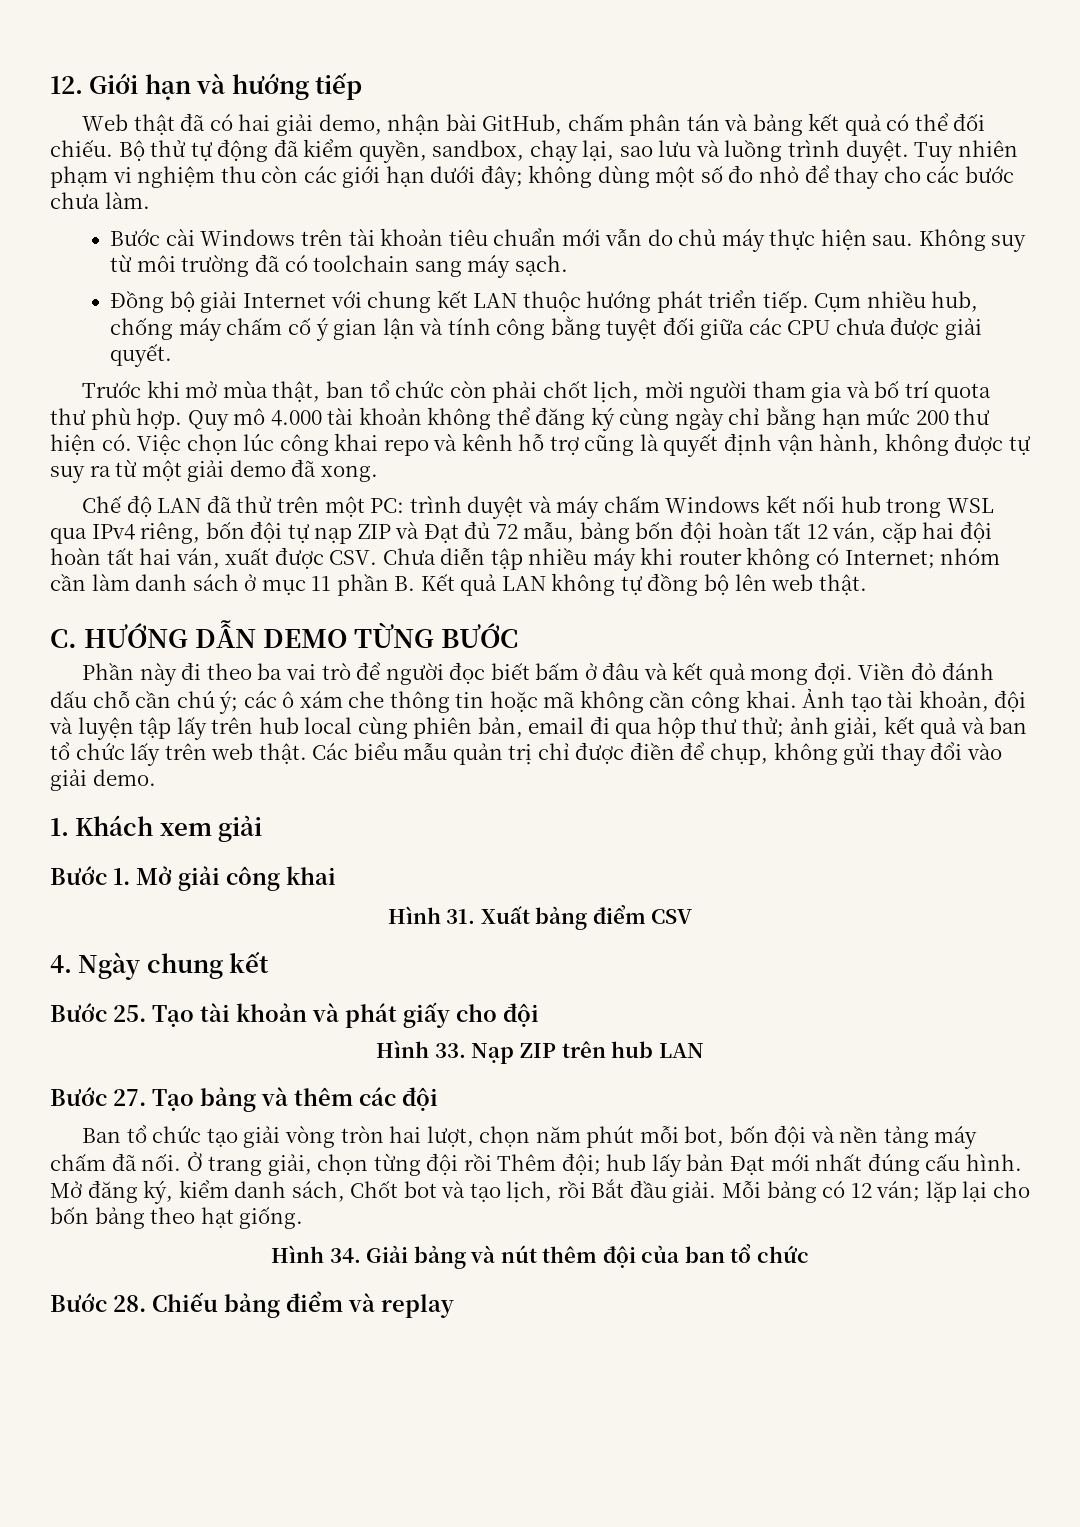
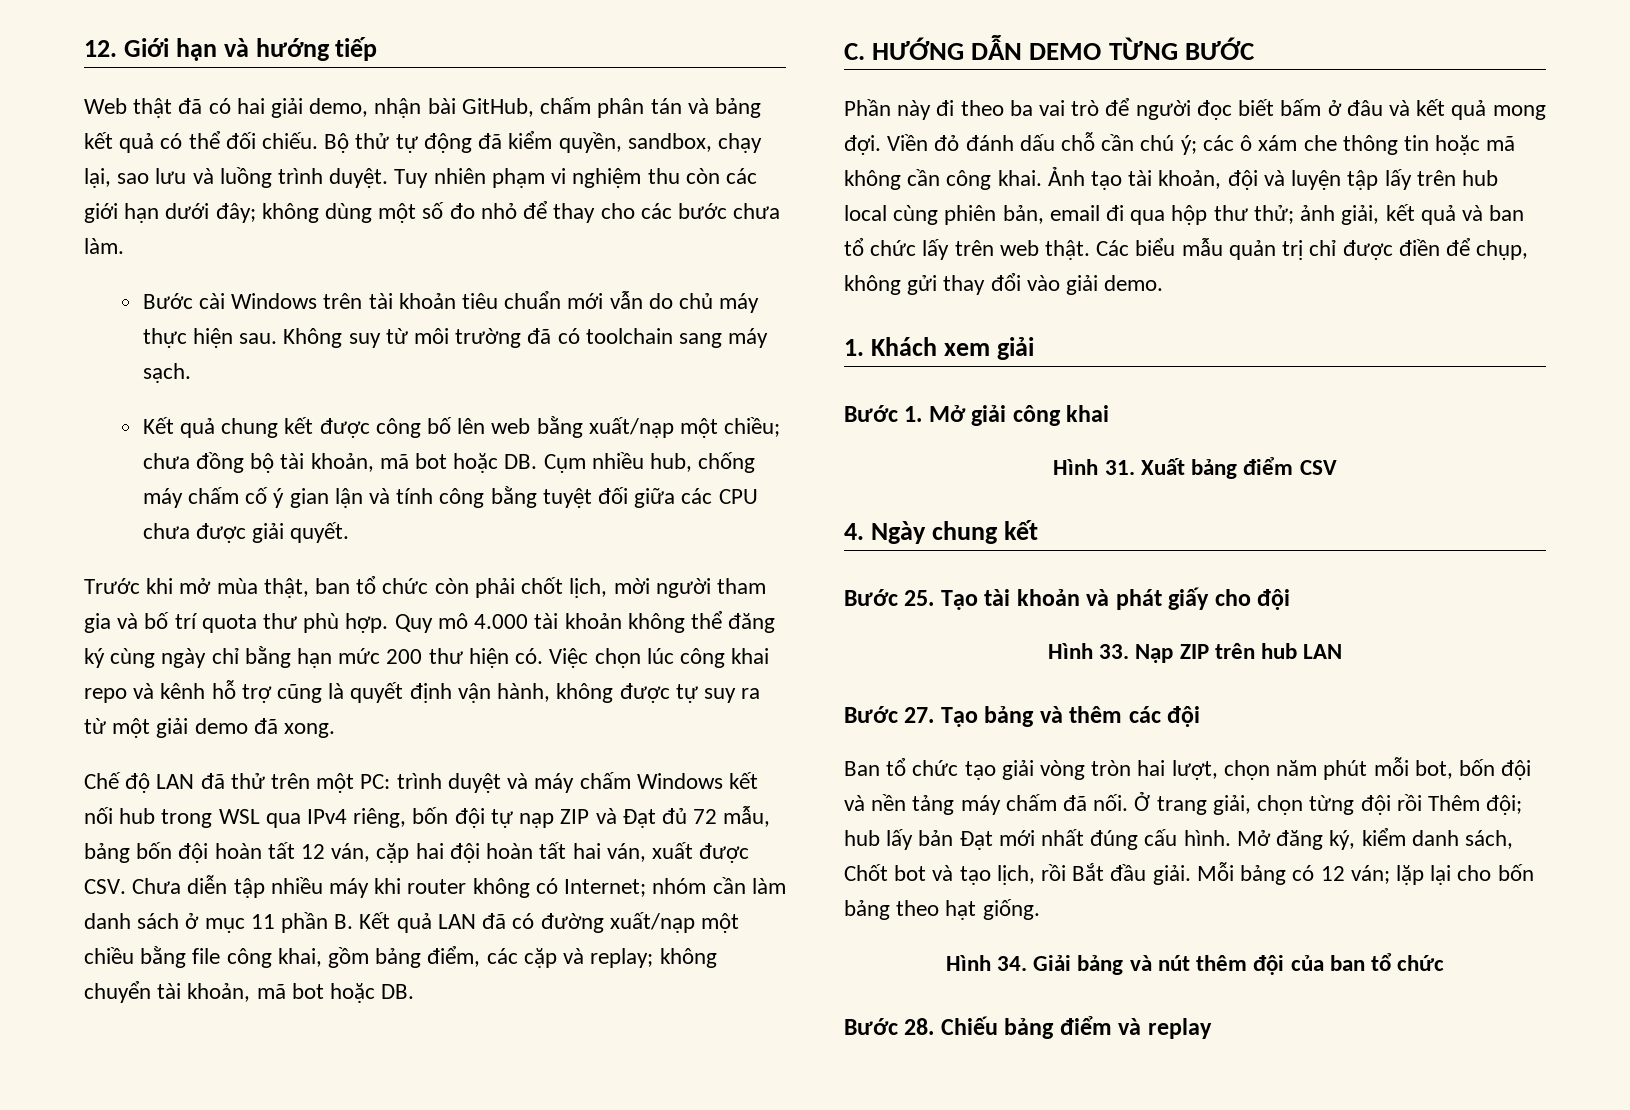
[110,290,809,313] Đồng bộ giải Internet với chung kết LAN thuộc hướng phát triển tiếp. -> [142,416,781,438] [142,452,538,473] Kết quả chung kết được công bố lên web bằng xuất/nạp một chiều; chưa đồng bộ tài khoản, mã bot hoặc DB.
[551,573,867,596] không tự đồng bộ lên web thật. -> [482,912,739,933] [84,946,717,968] [84,981,415,1003] đã có đường xuất/nạp một chiều bằng file công khai, gồm bảng điểm, các cặp và replay; không chuyển tài khoản, mã bot hoặc DB.

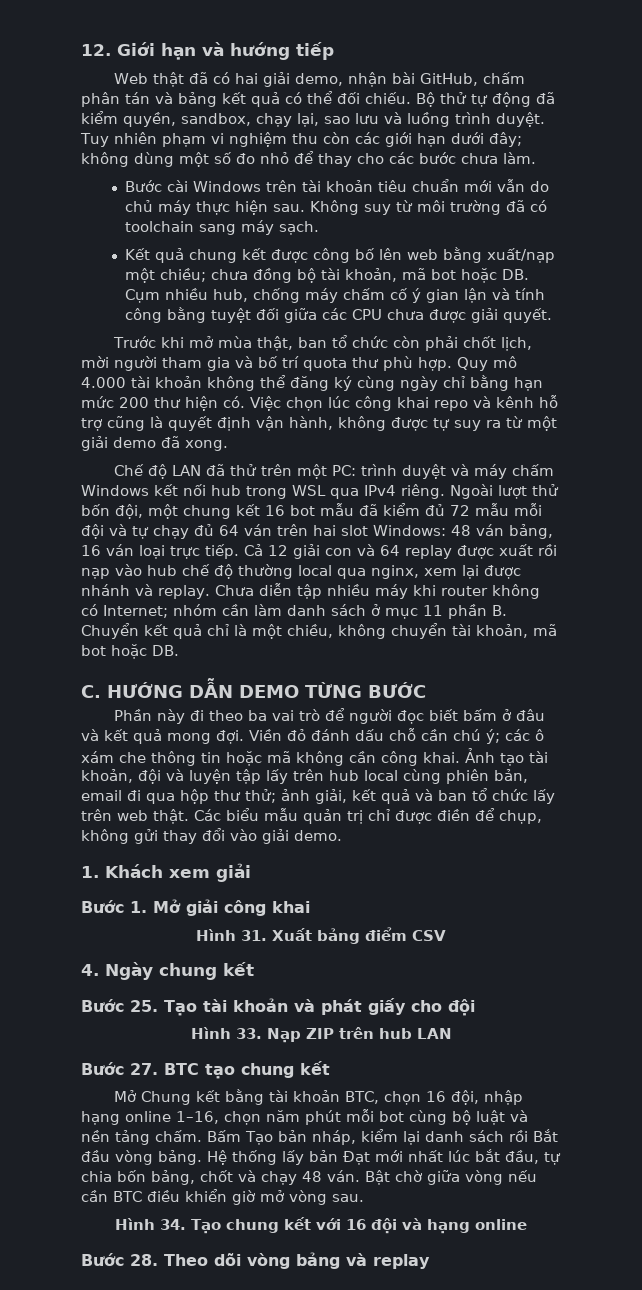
[353,806,771,828] [84,842,750,863] [84,879,126,894] riêng, bốn đội tự nạp ZIP và Đạt đủ 72 mẫu, bảng bốn đội hoàn tất 12 ván, cặp hai đội hoàn tất hai ván, xuất được CSV. -> [401,484,559,499] [81,503,542,519] [81,524,553,539] [81,544,557,559] [81,564,521,579] [81,584,210,599] riêng. Ngoài lượt thử bốn đội, một chung kết 16 bot mẫu đã kiểm đủ 72 mẫu mỗi đội và tự chạy đủ 64 ván trên hai slot Windows: 48 ván bảng, 16 ván loại trực tiếp. Cả 12 giải con và 64 replay được xuất rồi nạp vào hub chế độ thường local qua nginx, xem lại được nhánh và replay.
[359,912,739,933] [84,946,654,968] Kết quả LAN đã có đường xuất/nạp một chiều bằng file công khai, gồm bảng điểm, các cặp và replay; -> [81,623,333,639] Chuyển kết quả chỉ là một chiều,
[940,706,1201,727] [844,757,1532,780] [844,792,1523,815] [844,830,880,846] Tạo bảng và thêm các đội // Ban tổ chức tạo giải vòng tròn hai lượt, chọn năm phút mỗi bot, bốn đội và nền tảng máy chấm đã nối. Ở trang giải, chọn từng đội rồi Thêm đội; hub -> [164,1061,330,1079] [113,1089,523,1105] [81,1109,528,1125] [81,1129,558,1145] [81,1150,277,1165] BTC tạo chung kết // Mở Chung kết bằng tài khoản BTC, chọn 16 đội, nhập hạng online 1–16, chọn năm phút mỗi bot cùng bộ luật và nền tảng chấm. Bấm Tạo bản nháp, kiểm lại danh sách rồi Bắt đầu vòng bảng. Hệ thống
[1090,828,1513,850] [844,862,1534,885] [844,899,1040,920] [945,953,1445,975] [844,1016,1112,1039] đúng cấu hình. Mở đăng ký, kiểm danh sách, Chốt bot và tạo lịch, rồi Bắt đầu giải. Mỗi bảng có 12 ván; lặp lại cho bốn bảng theo hạt giống. // Hình 34. Giải bảng và nút thêm đội của ban tổ chức // Bước 28. Chiếu bảng điểm -> [448,1149,561,1165] [81,1170,537,1185] [81,1189,364,1205] [115,1217,527,1234] [81,1252,340,1269] lúc bắt đầu, tự chia bốn bảng, chốt và chạy 48 ván. Bật chờ giữa vòng nếu cần BTC điều khiển giờ mở vòng sau. // Hình 34. Tạo chung kết với 16 đội và hạng online // Bước 28. Theo dõi vòng bảng

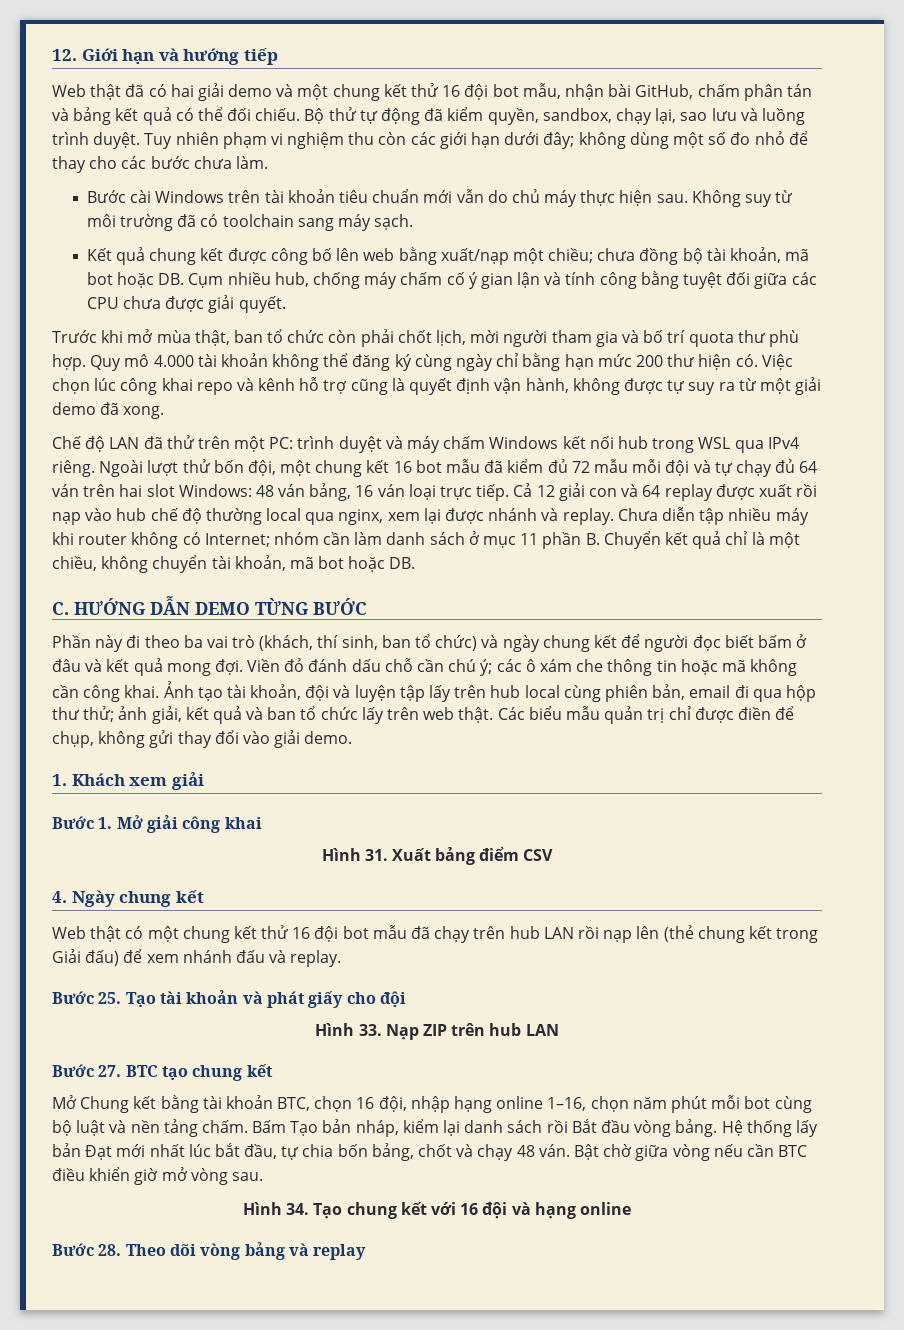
[294,73,343,86] demo, -> [228,83,561,101] demo và một chung kết thử 16 đội bot mẫu,
(320, 715) none -> [259,634,617,652] (khách, thí sinh, ban tổ chức) và ngày chung kết
(254, 969) none -> [52,925,819,943] [52,949,342,967] // Web thật có một chung kết thử 16 đội bot mẫu đã chạy trên hub LAN rồi nạp lên (thẻ chung kết trong Giải đấu) để xem nhánh đấu và replay.

